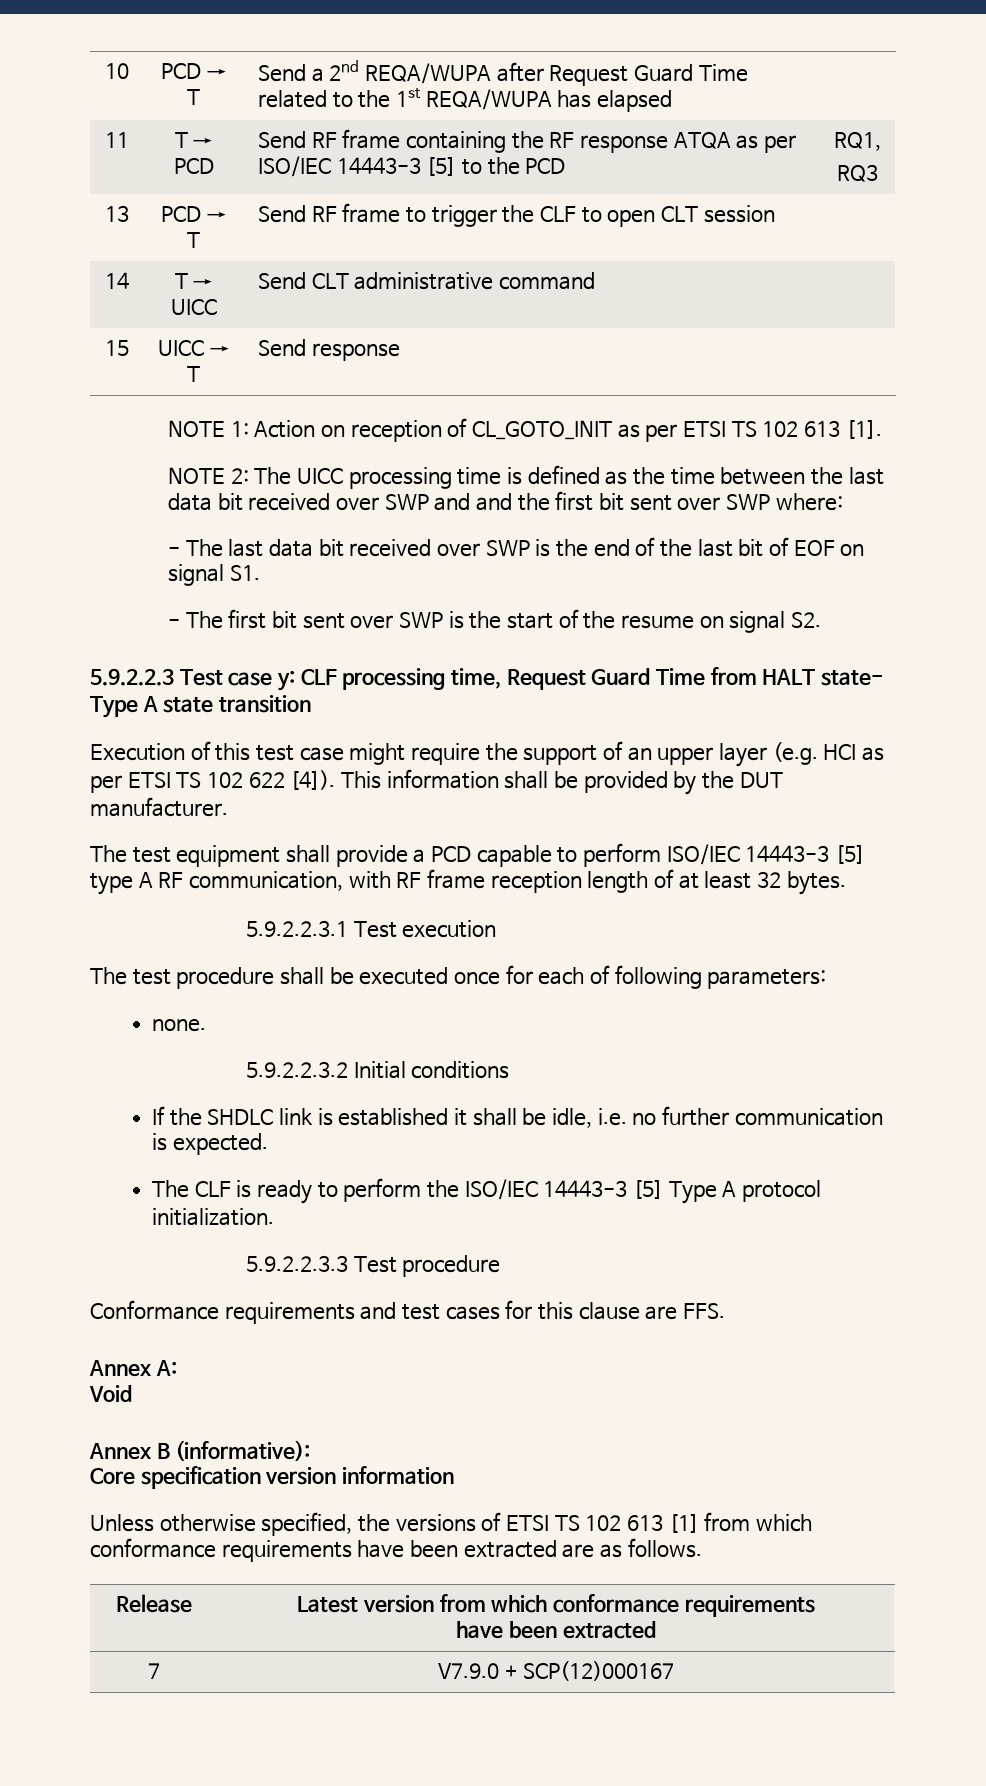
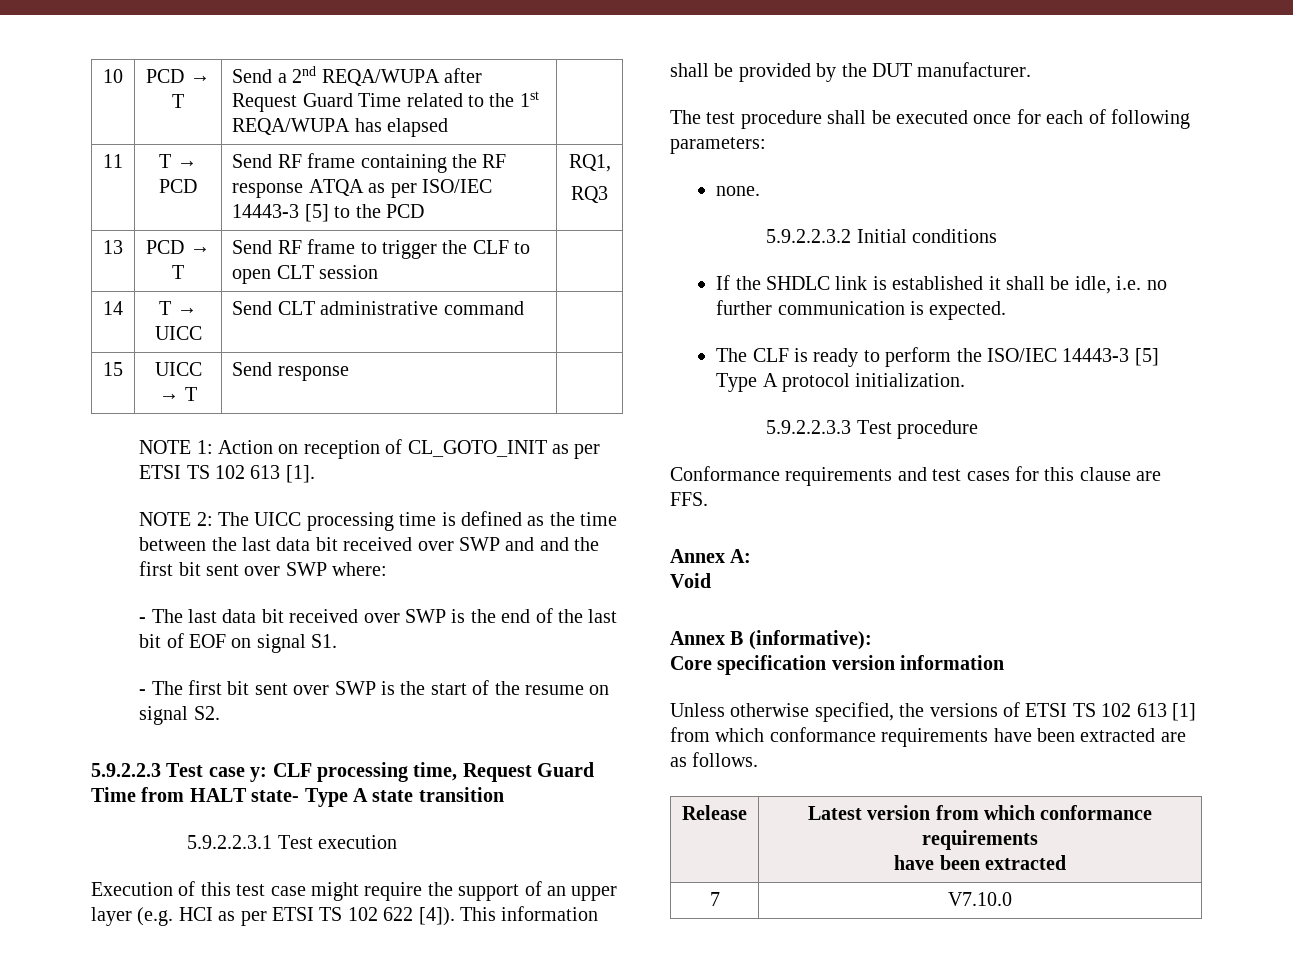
(311, 704) none -> [187,835,398,849] // 5.9.2.2.3.1 Test execution
[90,843,866,867] [90,869,846,895] [246,920,497,938] // The test equipment shall provide a PCD capable to perform ISO/IEC 14443-3 [5] type A RF communication, with RF frame reception length of at least 32 bytes. // 5.9.2.2.3.1 Test execution -> (1032, 69) none
[438,1661,674,1681] V7.9.0 + SCP(12)000167 -> [948,892,1012,906] V7.10.0

